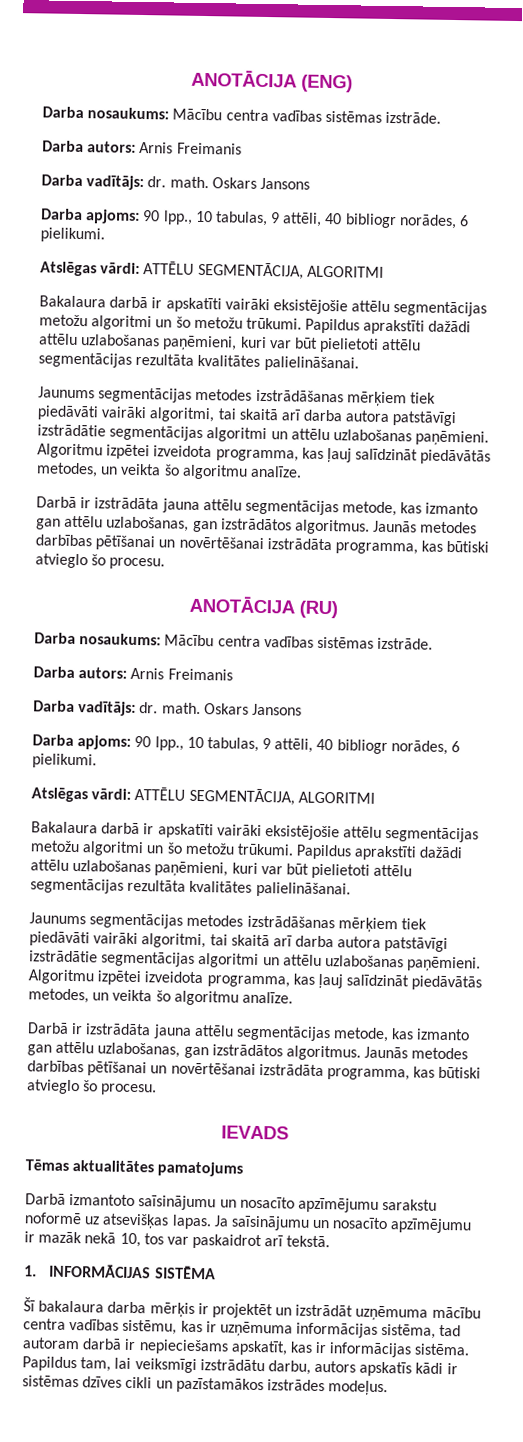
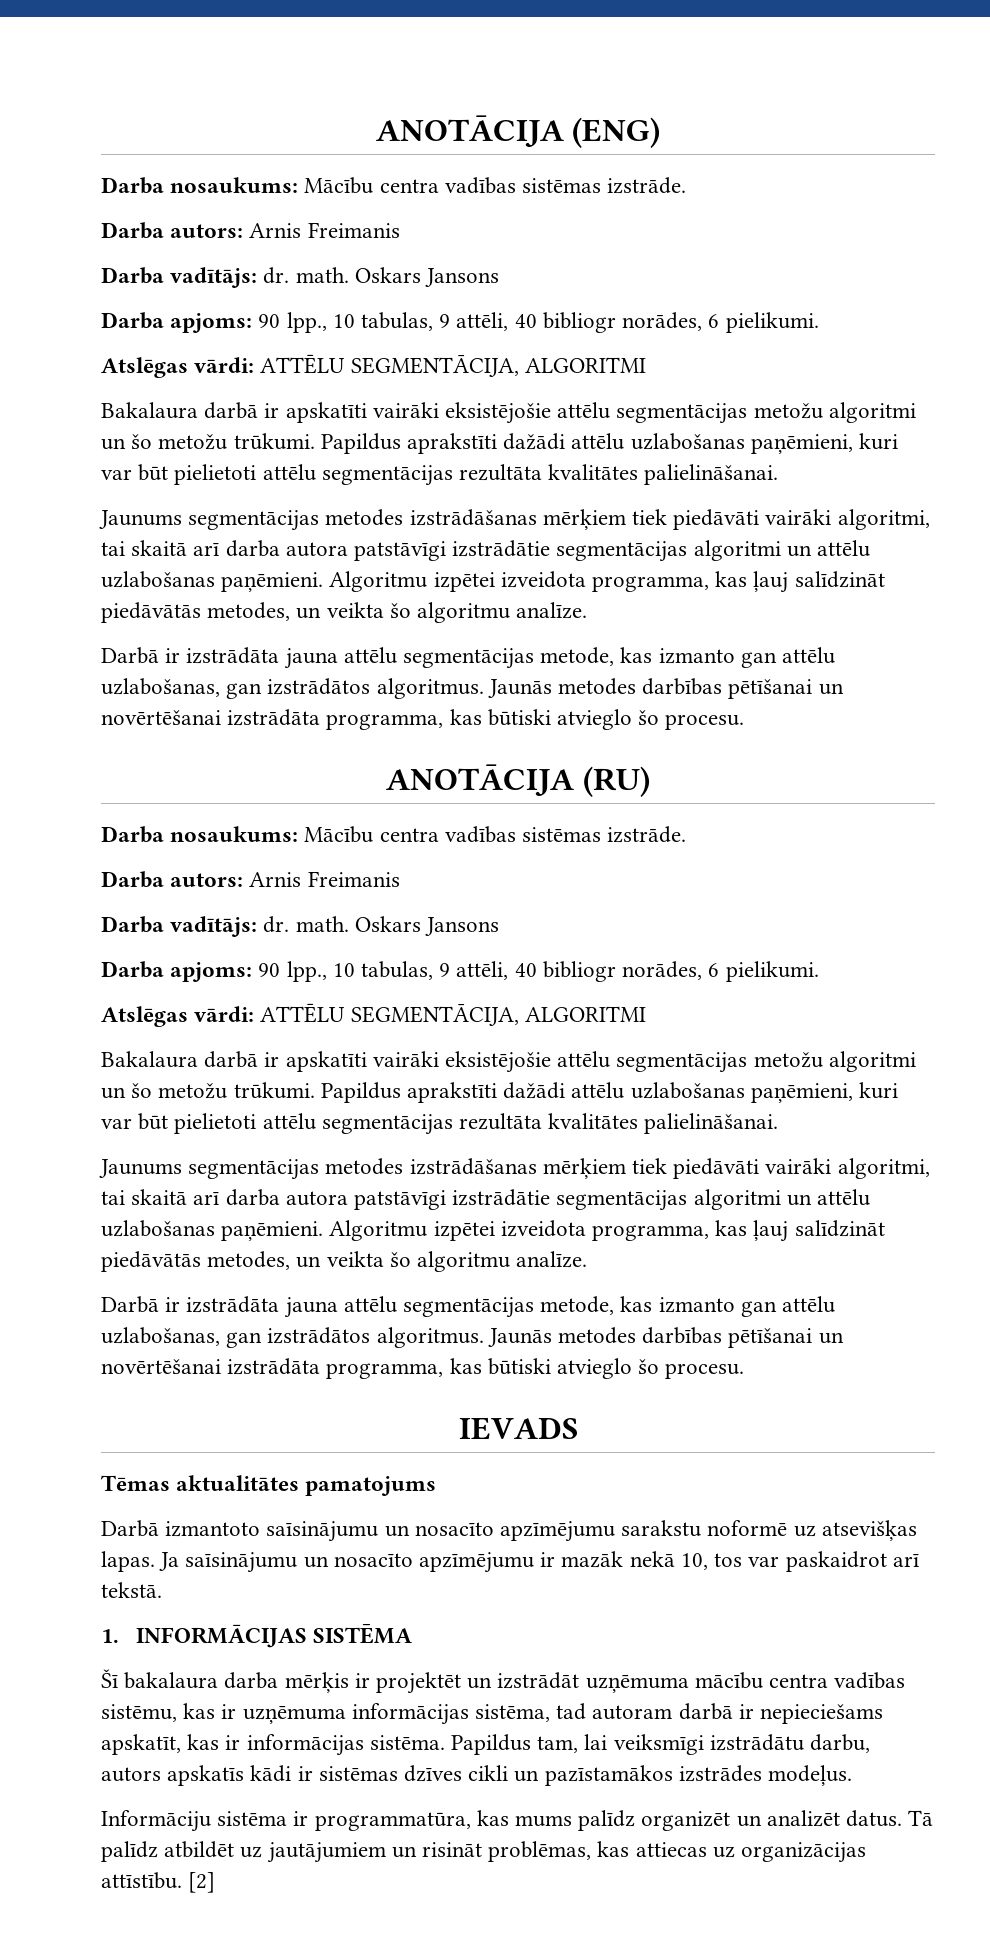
(389, 1388) none -> [101,1810,934,1832] [101,1841,867,1863] [101,1872,216,1893] // Informāciju sistēma ir programmatūra, kas mums palīdz organizēt un analizēt datus. Tā palīdz atbildēt uz jautājumiem un risināt problēmas, kas attiecas uz organizācijas attīstību. [2]

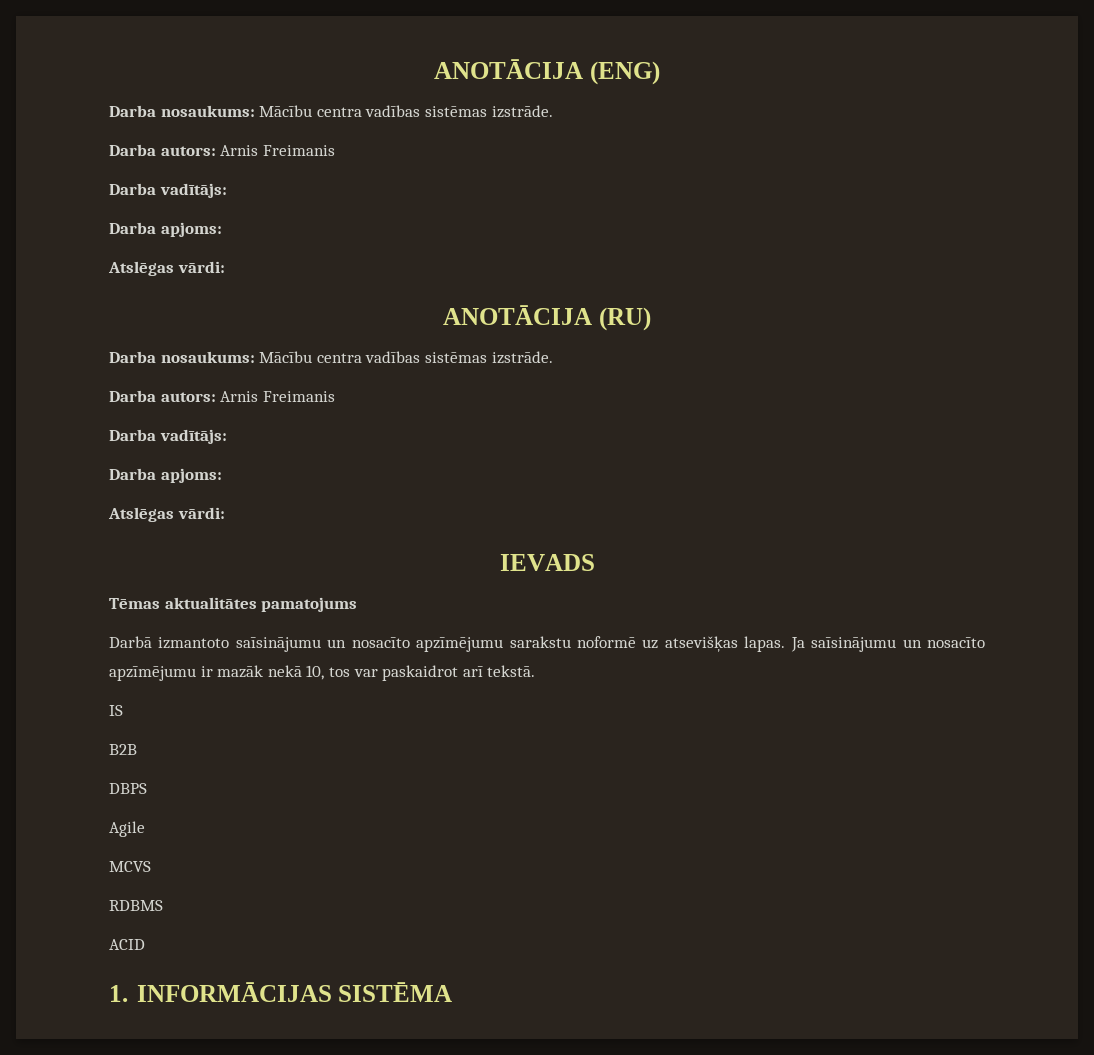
[263,267,500,287] [101,312,819,333] [101,354,646,378] [101,402,916,424] [101,433,899,454] [101,464,779,486] [99,509,930,531] [101,540,871,562] [101,571,885,593] [101,602,588,623] [101,647,836,669] [101,678,844,699] [101,709,745,730] dr. math. Oskars Jansons // Darba apjoms: 90 lpp., 10 tabulas, 9 attēli, 40 bibliogr norādes, 6 pielikumi. // Atslēgas vārdi: ATTĒLU SEGMENTĀCIJA, ALGORITMI // Bakalaura darbā ir apskatīti vairāki eksistējošie attēlu segmentācijas metožu algoritmi un šo metožu trūkumi. Papildus aprakstīti dažādi attēlu uzlabošanas paņēmieni, kuri var būt pielietoti attēlu segmentācijas rezultāta kvalitātes palielināšanai. // Jaunums segmentācijas metodes izstrādāšanas mērķiem tiek piedāvāti vairāki algoritmi, tai skaitā arī darba autora patstāvīgi izstrādātie segmentācijas algoritmi un attēlu uzlabošanas paņēmieni. Algoritmu izpētei izveidota programma, kas ļauj salīdzināt piedāvātās metodes, un veikta šo algoritmu analīze. // Darbā ir izstrādāta jauna attēlu segmentācijas metode, kas izmanto gan attēlu uzlabošanas, gan izstrādātos algoritmus. Jaunās metodes darbības pētīšanai un novērtēšanai izstrādāta programma, kas būtiski atvieglo šo procesu. -> [109,222,222,237] [108,261,225,276] // Darba apjoms: // Atslēgas vārdi:
[263,916,500,936] [101,961,819,982] [101,1003,646,1027] [101,1051,916,1073] [101,1082,899,1103] [101,1113,779,1135] [99,1158,930,1180] [101,1189,871,1211] [101,1220,885,1242] [101,1251,588,1272] [101,1296,836,1318] [101,1327,844,1348] [101,1358,745,1379] dr. math. Oskars Jansons // Darba apjoms: 90 lpp., 10 tabulas, 9 attēli, 40 bibliogr norādes, 6 pielikumi. // Atslēgas vārdi: ATTĒLU SEGMENTĀCIJA, ALGORITMI // Bakalaura darbā ir apskatīti vairāki eksistējošie attēlu segmentācijas metožu algoritmi un šo metožu trūkumi. Papildus aprakstīti dažādi attēlu uzlabošanas paņēmieni, kuri var būt pielietoti attēlu segmentācijas rezultāta kvalitātes palielināšanai. // Jaunums segmentācijas metodes izstrādāšanas mērķiem tiek piedāvāti vairāki algoritmi, tai skaitā arī darba autora patstāvīgi izstrādātie segmentācijas algoritmi un attēlu uzlabošanas paņēmieni. Algoritmu izpētei izveidota programma, kas ļauj salīdzināt piedāvātās metodes, un veikta šo algoritmu analīze. // Darbā ir izstrādāta jauna attēlu segmentācijas metode, kas izmanto gan attēlu uzlabošanas, gan izstrādātos algoritmus. Jaunās metodes darbības pētīšanai un novērtēšanai izstrādāta programma, kas būtiski atvieglo šo procesu. -> [109,468,222,483] [108,507,225,522] // Darba apjoms: // Atslēgas vārdi:
[101,1624,413,1648] [101,1669,906,1694] [101,1703,884,1725] [101,1734,871,1756] [101,1765,853,1786] [101,1810,934,1832] [101,1841,867,1863] [101,1872,216,1893] 1. INFORMĀCIJAS SISTĒMA // Šī bakalaura darba mērķis ir projektēt un izstrādāt uzņēmuma mācību centra vadības sistēmu, kas ir uzņēmuma informācijas sistēma, tad autoram darbā ir nepieciešams apskatīt, kas ir informācijas sistēma. Papildus tam, lai veiksmīgi izstrādātu darbu, autors apskatīs kādi ir sistēmas dzīves cikli un pazīstamākos izstrādes modeļus. // Informāciju sistēma ir programmatūra, kas mums palīdz organizēt un analizēt datus. Tā palīdz atbildēt uz jautājumiem un risināt problēmas, kas attiecas uz organizācijas attīstību. [2] -> [109,705,123,716] [109,744,137,755] [109,783,147,794] [109,821,145,837] [109,861,151,872] [109,900,163,911] [109,939,145,950] [109,982,453,1002] IS // B2B // DBPS // Agile // MCVS // RDBMS // ACID // 1. INFORMĀCIJAS SISTĒMA

